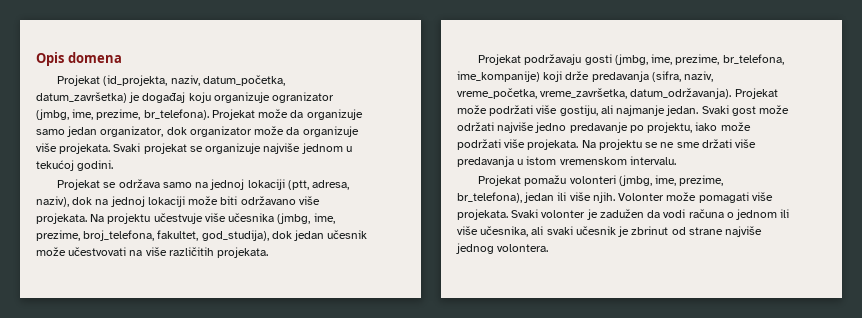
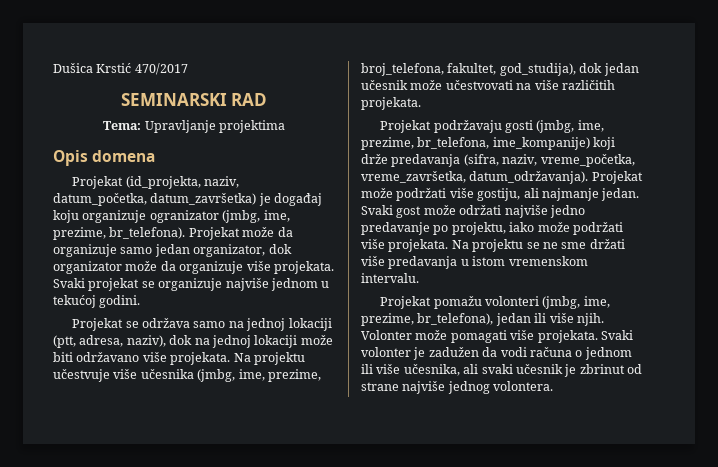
(36, 59) none -> [53,63,188,75] [120,93,268,106] [103,120,285,133] Dušica Krstić 470/2017 // SEMINARSKI RAD // Tema: Upravljanje projektima //

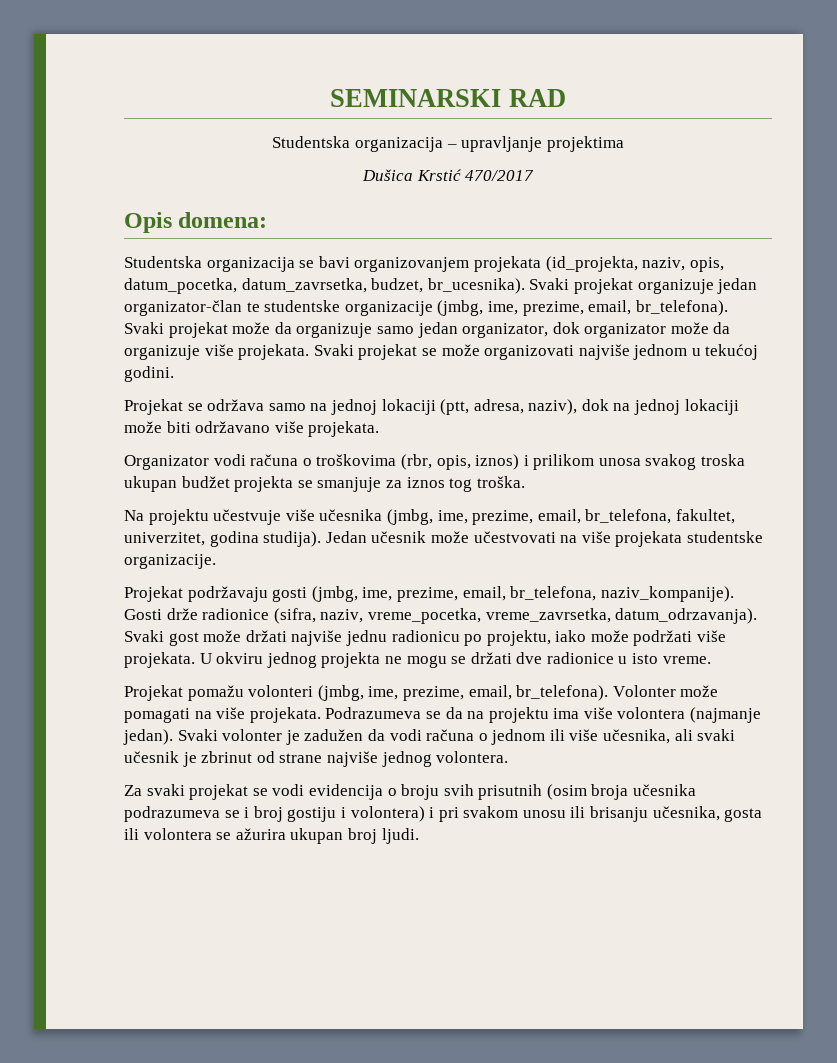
[53,63,188,75] [120,93,268,106] [103,120,285,133] [53,150,156,166] [72,176,240,189] [53,193,323,206] [53,210,290,223] [53,227,240,240] Dušica Krstić 470/2017 // SEMINARSKI RAD // Tema: Upravljanje projektima // Opis domena // Projekat (id_projekta, naziv, datum_početka, datum_završetka) je događaj koju organizuje ogranizator (jmbg, ime, prezime, br_telefona). Projekat -> [330,89,566,107] [272,136,624,152] [361,169,535,181] [124,212,268,233] [124,256,724,272] [124,278,758,294] [124,300,728,316] [124,322,228,338] SEMINARSKI RAD // Studentska organizacija – upravljanje projektima // Dušica Krstić 470/2017 // Opis domena: // Studentska organizacija se bavi organizovanjem projekata (id_projekta, naziv, opis, datum_pocetka, datum_zavrsetka, budzet, br_ucesnika). Svaki projekat organizuje jedan organizator-član te studentske organizacije (jmbg, ime, prezime, email, br_telefona). Svaki projekat
[158,278,223,291] organizuje -> [441,344,575,360] može organizovati
(231, 358) none -> [124,454,746,470] [124,476,525,492] // Organizator vodi računa o troškovima (rbr, opis, iznos) i prilikom unosa svakog troska ukupan budžet projekta se smanjuje za iznos tog troška. //
[361,63,639,76] broj_telefona, fakultet, god_studija), dok jedan -> [537,509,735,524] [124,531,367,547] email, br_telefona, fakultet, univerzitet, godina studija). Jedan
[561,80,615,90] [361,97,421,110] različitih projekata. -> [615,531,763,547] [124,554,216,569] projekata studentske organizacije.
[417,137,616,150] [361,154,635,167] [361,171,643,184] [361,188,640,201] [361,205,585,218] [361,222,430,235] br_telefona, ime_kompanije) koji drže predavanja (sifra, naziv, vreme_početka, vreme_završetka, datum_održavanja). Projekat može podržati više gostiju, ali najmanje jedan. Svaki gost može održati najviše jedno predavanje -> [462,586,734,602] [124,608,758,624] [124,630,460,646] email, br_telefona, naziv_kompanije). Gosti drže radionice (sifra, naziv, vreme_pocetka, vreme_zavrsetka, datum_odrzavanja). Svaki gost može držati najviše jednu radionicu
[451,239,625,252] [361,256,588,269] [361,273,419,283] Na projektu se ne sme držati više predavanja u istom vremenskom intervalu. -> [199,652,711,668] U okviru jednog projekta ne mogu se držati dve radionice u isto vreme.
[417,313,604,326] br_telefona), jedan ili više njih. -> [468,685,609,701] email, br_telefona).
[510,330,598,343] više projekata. -> [194,707,762,723] [123,729,173,745] na više projekata. Podrazumeva se da na projektu ima više volontera (najmanje jedan).
(554, 386) none -> [124,784,697,800] [124,806,763,822] [124,828,419,844] // Za svaki projekat se vodi evidencija o broju svih prisutnih (osim broja učesnika podrazumeva se i broj gostiju i volontera) i pri svakom unosu ili brisanju učesnika, gosta ili volontera se ažurira ukupan broj ljudi.

